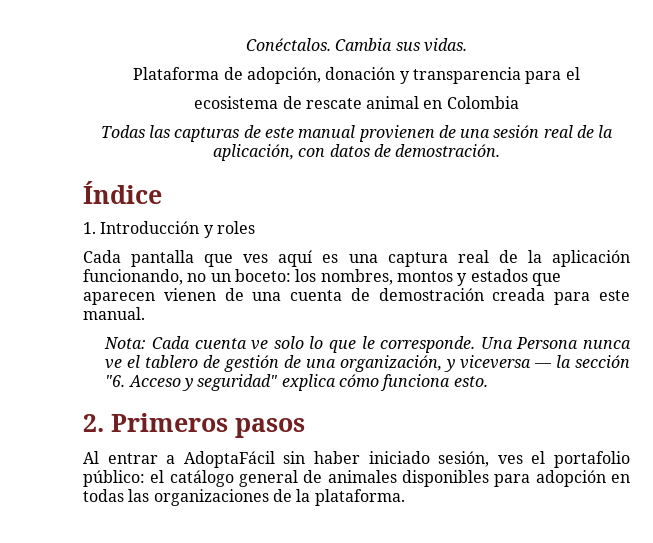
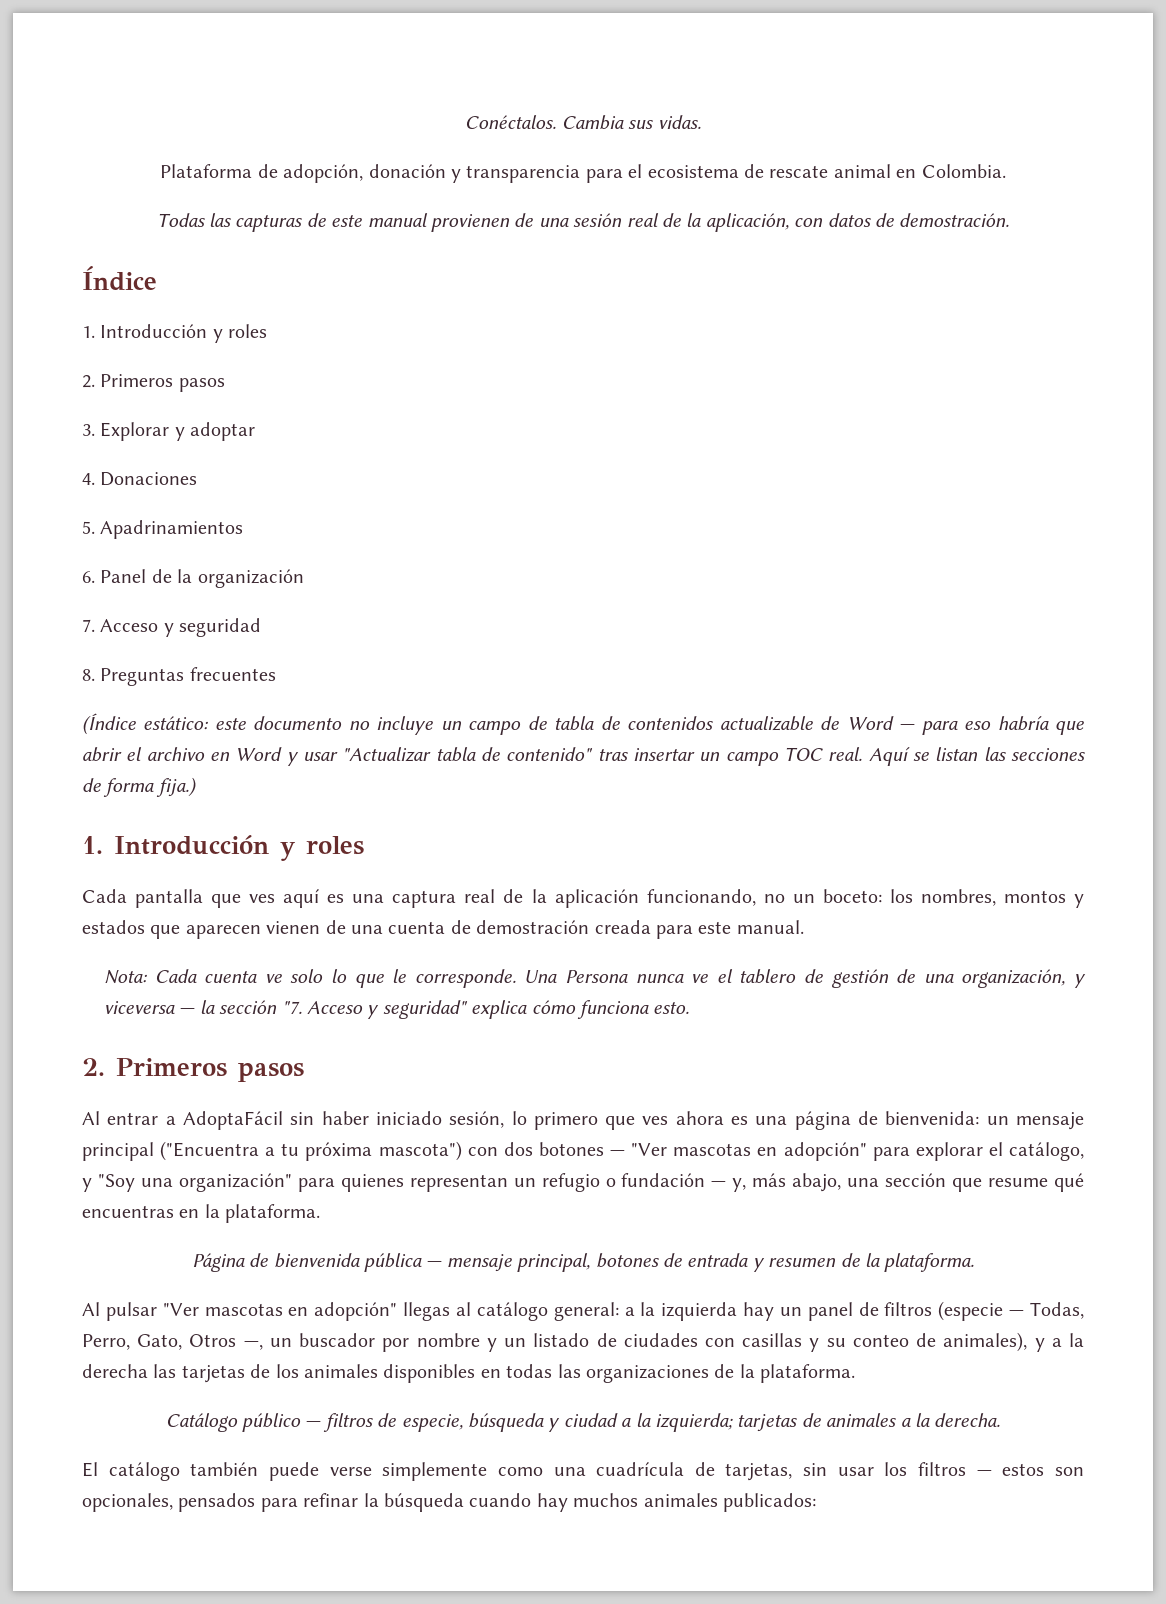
(580, 73) // -> (643, 171) none
[446,96,519,109] Colombia -> [921,164,1006,178] Colombia.
(255, 227) none -> [82,374,225,392] [82,422,256,441] [82,472,198,486] [82,520,244,539] [82,569,304,588] [82,618,262,637] [82,667,276,686] [82,713,1085,735] [82,747,1086,766] [82,777,197,797] [82,835,364,861] // 2. Primeros pasos // 3. Explorar y adoptar // 4. Donaciones // 5. Apadrinamientos // 6. Panel de la organización // 7. Acceso y seguridad // 8. Preguntas frecuentes // (Índice estático: este documento no incluye un campo de tabla de contenidos actualizable de Word — para eso habría que abrir el archivo en Word y usar "Actualizar tabla de contenido" tras insertar un campo TOC real. Aquí se listan las secciones de forma fija.) // 1. Introducción y roles
[105,375,126,387] "6. -> [281,1001,302,1014] "7.
[497,451,631,468] [83,470,606,487] ves el portafolio público: el catálogo general de animales disponibles para adopción -> [511,1111,1084,1130] [82,1141,1084,1161] [82,1173,1084,1192] [82,1204,321,1223] [191,1253,975,1272] [82,1301,1085,1321] [82,1332,1085,1352] [82,1364,476,1383] lo primero que ves ahora es una página de bienvenida: un mensaje principal ("Encuentra a tu próxima mascota") con dos botones — "Ver mascotas en adopción" para explorar el catálogo, y "Soy una organización" para quienes representan un refugio o fundación — y, más abajo, una sección que resume qué encuentras en la plataforma. // Página de bienvenida pública — mensaje principal, botones de entrada y resumen de la plataforma. // Al pulsar "Ver mascotas en adopción" llegas al catálogo general: a la izquierda hay un panel de filtros (especie — Todas, Perro, Gato, Otros —, un buscador por nombre y un listado de ciudades con casillas y su conteo de animales), y a la derecha las tarjetas de los animales disponibles
(405, 497) none -> [165,1413,1001,1432] [82,1462,1084,1481] [82,1493,816,1512] // Catálogo público — filtros de especie, búsqueda y ciudad a la izquierda; tarjetas de animales a la derecha. // El catálogo también puede verse simplemente como una cuadrícula de tarjetas, sin usar los filtros — estos son opcionales, pensados para refinar la búsqueda cuando hay muchos animales publicados:

